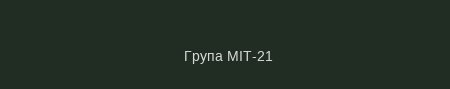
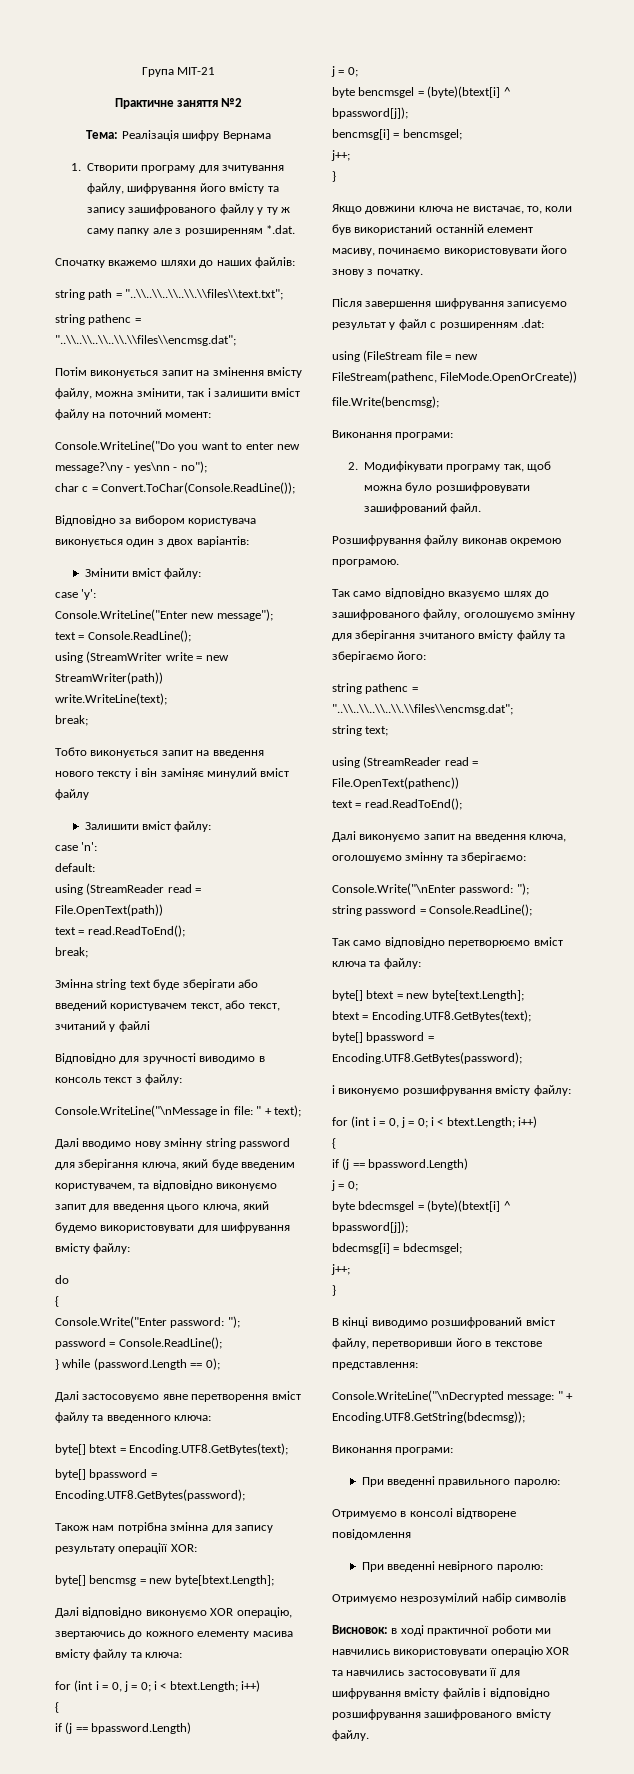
(273, 56) none -> [114,98,243,109] [86,130,271,141] [70,163,285,173] [87,183,279,194] [87,204,290,215] [87,225,295,236] [55,257,295,268] [55,289,284,300] [55,314,141,325] [55,335,236,346] [55,367,302,378] [55,388,301,399] [55,409,212,420] [55,440,300,452] [55,461,207,473] [55,482,296,494] [55,515,257,526] [55,536,249,547] [84,568,202,579] [55,589,97,600] [55,609,273,621] [55,630,191,642] [55,651,229,663] [55,672,163,684] [55,693,167,705] [55,715,88,726] [55,747,264,758] [55,768,290,779] [55,789,89,800] [84,821,212,832] [55,842,98,851] [55,863,95,872] [55,883,202,895] [55,904,163,916] [55,925,185,937] [55,947,88,958] [55,979,258,990] [55,1000,280,1011] [55,1021,150,1032] [55,1053,265,1064] [55,1074,183,1085] [55,1105,301,1117] [55,1138,290,1149] [55,1159,295,1170] [55,1180,278,1191] [55,1201,269,1212] [55,1222,291,1233] [55,1243,131,1254] [55,1275,69,1284] [55,1296,59,1307] [55,1316,240,1328] [55,1337,222,1349] [55,1358,220,1370] [55,1391,301,1402] [55,1412,212,1423] [55,1443,289,1455] [55,1469,157,1480] [55,1489,245,1501] [55,1522,273,1533] [55,1543,197,1554] [55,1575,274,1586] [55,1607,292,1618] [55,1631,293,1639] [55,1649,183,1660] [55,1680,261,1692] [55,1702,59,1713] [55,1722,192,1734] [331,66,358,77] [332,86,510,98] [332,107,408,119] [332,129,462,140] [331,150,350,161] [332,171,336,182] [332,204,573,214] [332,224,534,235] [332,245,568,256] [332,269,423,277] [332,298,568,309] [332,319,544,330] [332,350,478,362] [332,371,578,383] [332,396,439,408] [332,430,454,440] [347,461,552,472] [364,482,530,493] [364,503,482,514] [332,535,562,546] [332,559,399,567] [332,588,549,599] [332,609,576,620] [332,630,565,641] [332,651,427,662] [332,683,418,694] [332,704,513,715] [332,725,389,736] [332,756,479,768] [332,777,459,789] [332,798,462,810] [332,831,566,842] [332,852,527,863] [332,883,529,895] [332,904,533,916] [332,937,563,948] [332,958,421,969] [332,990,524,1001] [332,1010,531,1022] [332,1032,434,1043] [332,1052,522,1064] [332,1085,571,1096] [332,1116,538,1128] [332,1138,336,1149] [332,1158,469,1170] [331,1180,358,1191] [332,1200,510,1212] [332,1221,408,1233] [332,1243,462,1254] [331,1264,350,1275] [332,1285,336,1296] [332,1317,555,1328] [332,1338,542,1349] [332,1362,418,1370] [332,1390,574,1402] [332,1411,525,1423] [332,1445,454,1455] [361,1476,560,1487] [332,1508,517,1519] [332,1529,411,1540] [361,1561,543,1572] [332,1593,567,1604] [332,1625,551,1636] [332,1646,570,1657] [332,1668,520,1678] [332,1688,550,1699] [332,1709,551,1720] [332,1730,369,1741] // Практичне заняття №2 // Тема: Реалізація шифру Вернама // 1. Створити програму для зчитування файлу, шифрування його вмісту та запису зашифрованого файлу у ту ж саму папку але з розширенням *.dat. // Спочатку вкажемо шляхи до наших файлів: // string path = "..\\..\\..\\..\\.\\files\\text.txt"; // string pathenc = "..\\..\\..\\..\\.\\files\\encmsg.dat"; // Потім виконується запит на змінення вмісту файлу, можна змінити, так і залишити вміст файлу на поточний момент: // Console.WriteLine("Do you want to enter new message?\ny - yes\nn - no"); // char c = Convert.ToChar(Console.ReadLine()); // Відповідно за вибором користувача виконується один з двох варіантів: // Змінити вміст файлу: // case 'y': // Console.WriteLine("Enter new message"); // text = Console.ReadLine(); // using (StreamWriter write = new StreamWriter(path)) // write.WriteLine(text); // break; // Тобто виконується запит на введення нового тексту і він заміняє минулий вміст файлу // Залишити вміст файлу: // case 'n': // default: // using (StreamReader read = File.OpenText(path)) // text = read.ReadToEnd(); // break; // Змінна string text буде зберігати або введений користувачем текст, або текст, зчитаний у файлі // Відповідно для зручності виводимо в консоль текст з файлу: // Console.WriteLine("\nMessage in file: " + text); // Далі вводимо нову змінну string password для зберігання ключа, який буде введеним користувачем, та відповідно виконуємо запит для введення цього ключа, який будемо використовувати для шифрування вмісту файлу: // do // { // Console.Write("Enter password: "); // password = Console.ReadLine(); // } while (password.Length == 0); // Далі застосовуємо явне перетворення вміст файлу та введенного ключа: // byte[] btext = Encoding.UTF8.GetBytes(text); // byte[] bpassword = Encoding.UTF8.GetBytes(password); // Також нам потрібна змінна для запису результату операціїї XOR: // byte[] bencmsg = new byte[btext.Length]; // Далі відповідно виконуємо XOR операцію, звертаючись до кожного елементу масива вмісту файлу та ключа: // for (int i = 0, j = 0; i < btext.Length; i++) // { // if (j == bpassword.Length) // j = 0; // byte bencmsgel = (byte)(btext[i] ^ bpassword[j]); // bencmsg[i] = bencmsgel; // j++; // } // Якщо довжини ключа не вистачає, то, коли був використаний останній елемент масиву, починаємо використовувати його знову з початку. // Після завершення шифрування записуємо результат у файл с розширенням .dat: // using (FileStream file = new FileStream(pathenc, FileMode.OpenOrCreate)) // file.Write(bencmsg); // Виконання програми: // 2. Модифікувати програму так, щоб можна було розшифровувати зашифрований файл. // Розшифрування файлу виконав окремою програмою. // Так само відповідно вказуємо шлях до зашифрованого файлу, оголошуємо змінну для зберігання зчитаного вмісту файлу та зберігаємо його: // string pathenc = "..\\..\\..\\..\\.\\files\\encmsg.dat"; // string text; // using (StreamReader read = File.OpenText(pathenc)) // text = read.ReadToEnd(); // Далі виконуємо запит на введення ключа, оголошуємо змінну та зберігаємо: // Console.Write("\nEnter password: "); // string password = Console.ReadLine(); // Так само відповідно перетворюємо вміст ключа та файлу: // byte[] btext = new byte[text.Length]; // btext = Encoding.UTF8.GetBytes(text); // byte[] bpassword = Encoding.UTF8.GetBytes(password); // і виконуємо розшифрування вмісту файлу: // for (int i = 0, j = 0; i < btext.Length; i++) // { // if (j == bpassword.Length) // j = 0; // byte bdecmsgel = (byte)(btext[i] ^ bpassword[j]); // bdecmsg[i] = bdecmsgel; // j++; // } // В кінці виводимо розшифрований вміст файлу, перетворивши його в текстове представлення: // Console.WriteLine("\nDecrypted message: " + Encoding.UTF8.GetString(bdecmsg)); // Виконання програми: // При введенні правильного паролю: // Отримуємо в консолі відтворене повідомлення // При введенні невірного паролю: // Отримуємо незрозумілий набір символів // Висновок: в ході практичної роботи ми навчились використовувати операцію XOR та навчились застосовувати її для шифрування вмісту файлів і відповідно розшифрування зашифрованого вмісту файлу.

